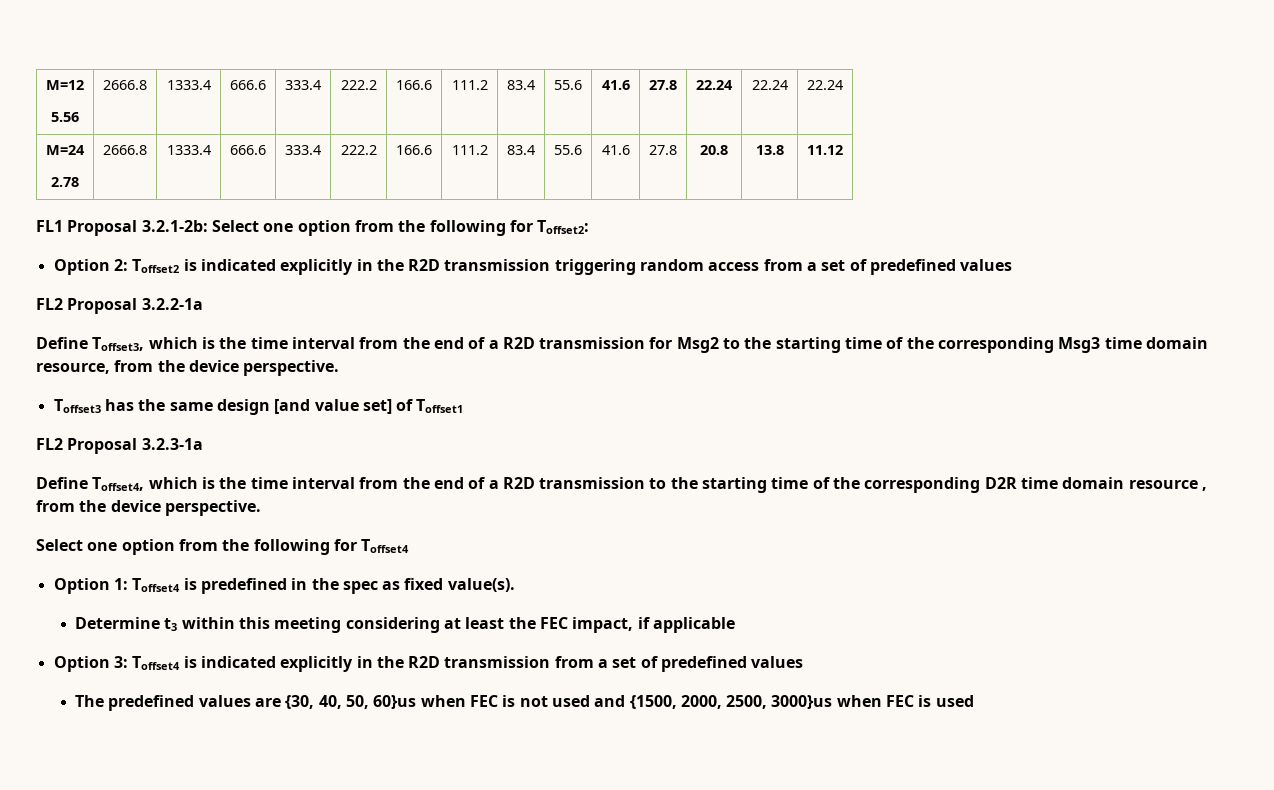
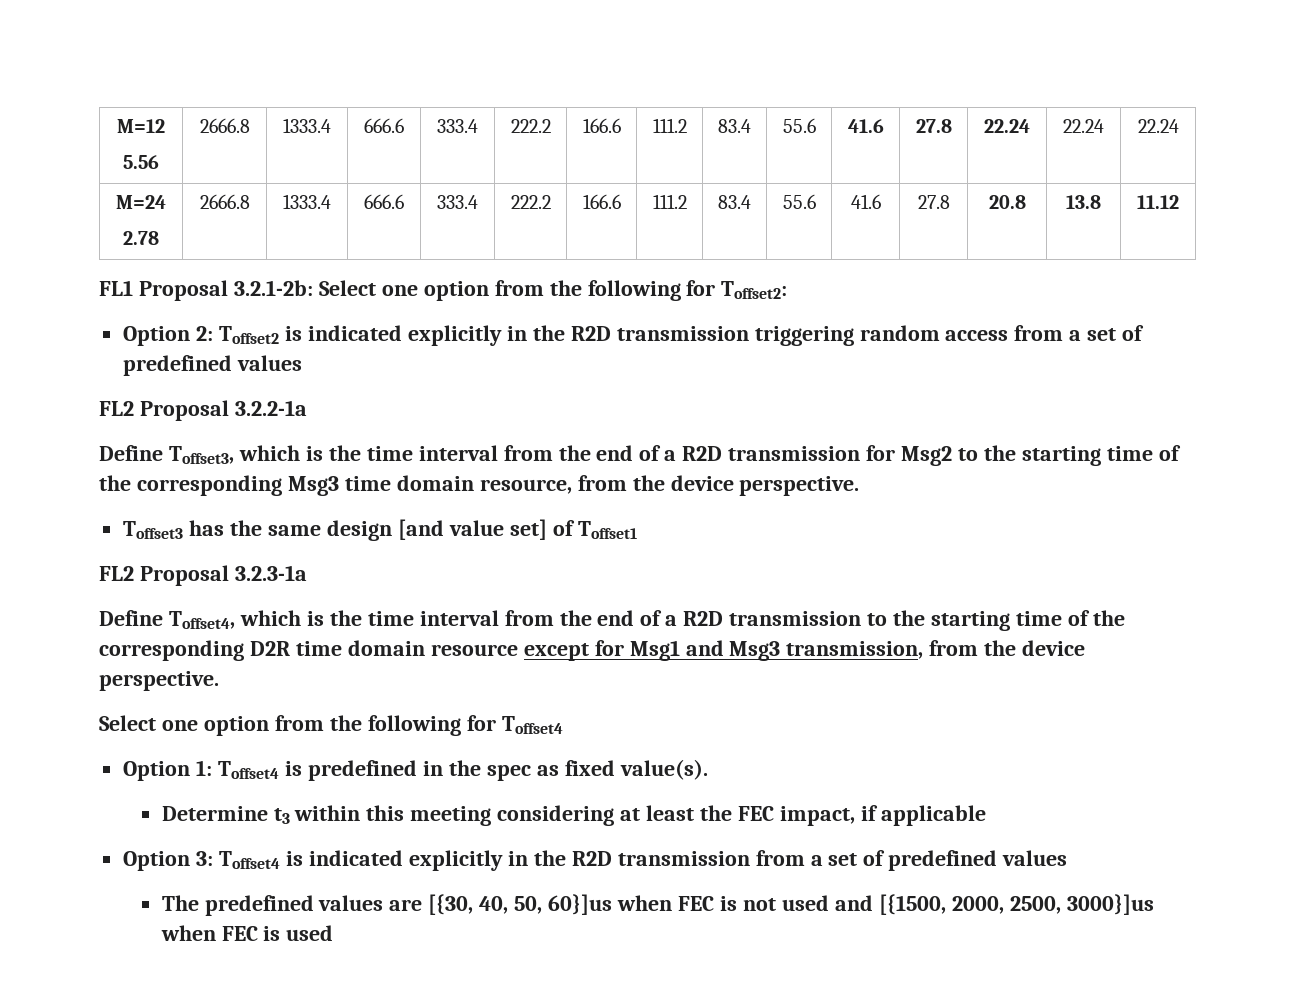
[1202,487,1208,491] , -> [523,640,924,661] except for Msg1 and Msg3 transmission,
[285,695,315,709] {30, -> [428,894,474,915] [{30,
[373,695,417,709] 60}us -> [548,894,613,915] 60}]us
[629,695,677,709] {1500, -> [878,894,946,915] [{1500,
[771,695,833,709] 3000}us -> [1066,894,1154,915] 3000}]us

